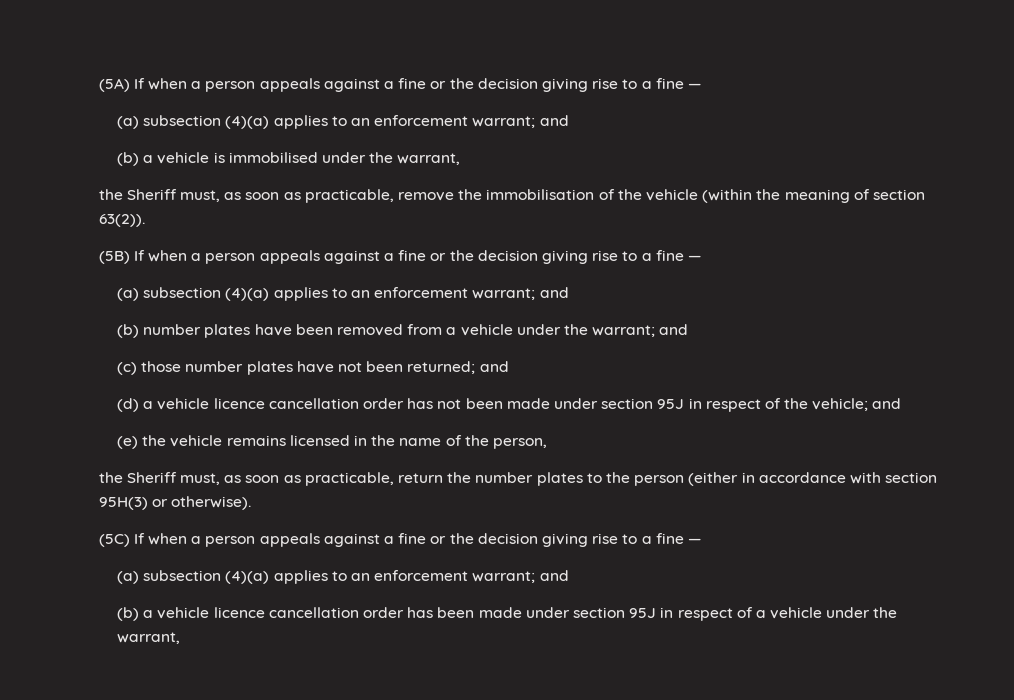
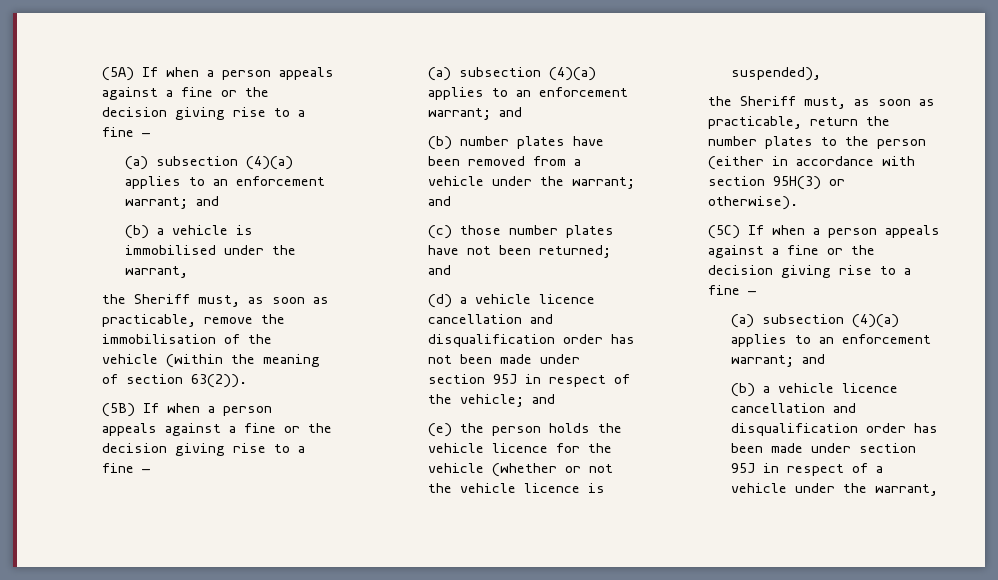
(359, 403) none -> [529,314,553,324] [427,334,555,347] and disqualification
[170,435,547,449] vehicle remains licensed in the name of the person, -> [491,423,622,436] [427,443,612,453] [427,463,613,477] [427,483,605,493] [730,67,821,81] person holds the vehicle licence for the vehicle (whether or not the vehicle licence is suspended),
(359, 612) none -> [832,403,856,413] [730,423,858,436] and disqualification

